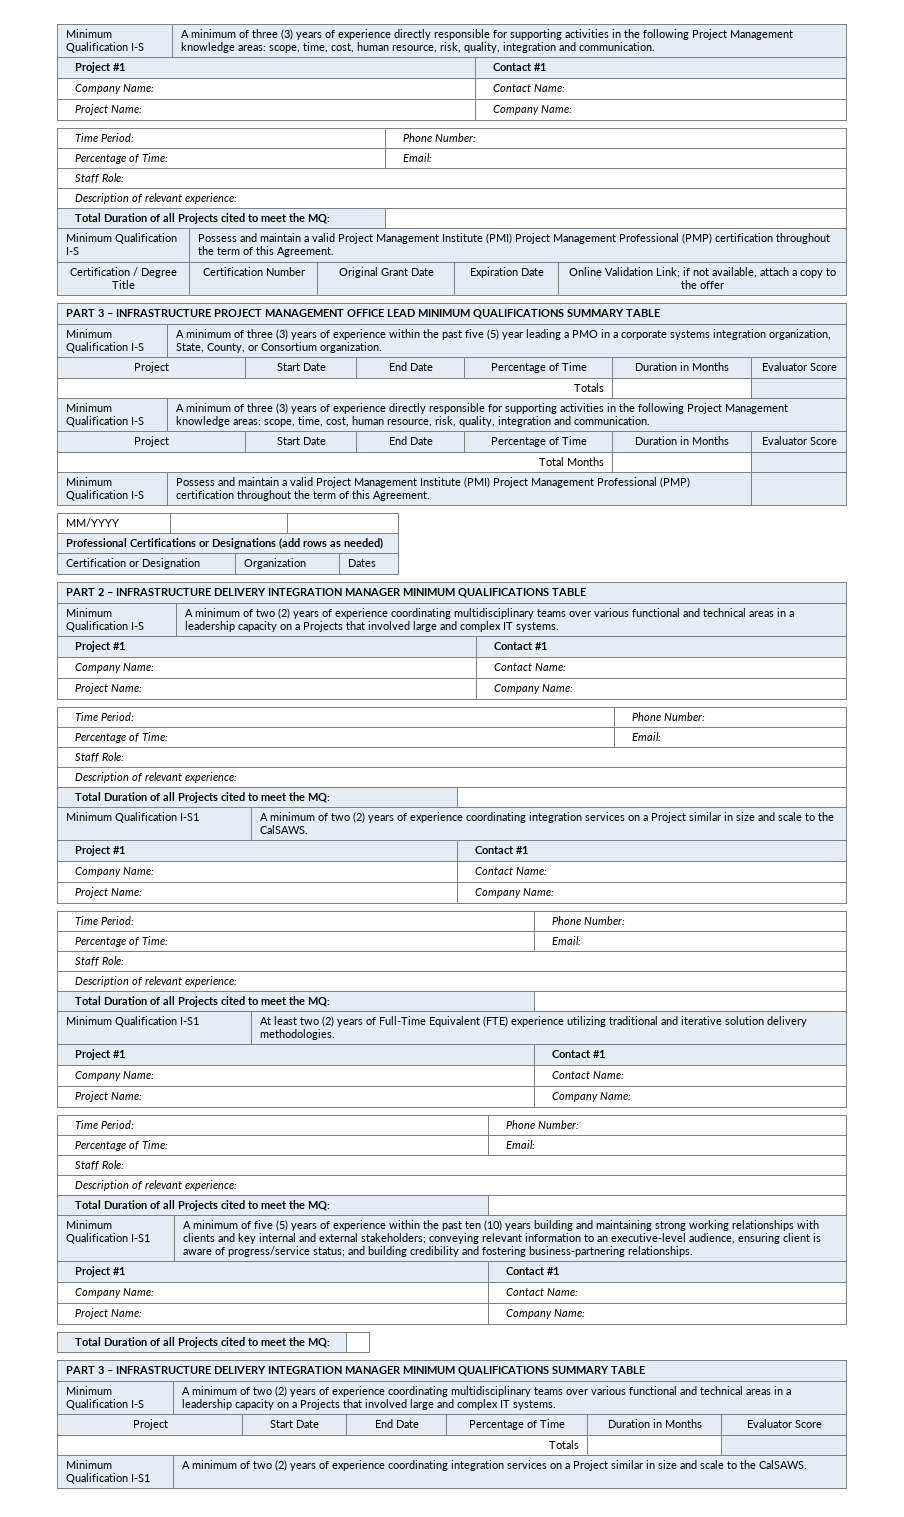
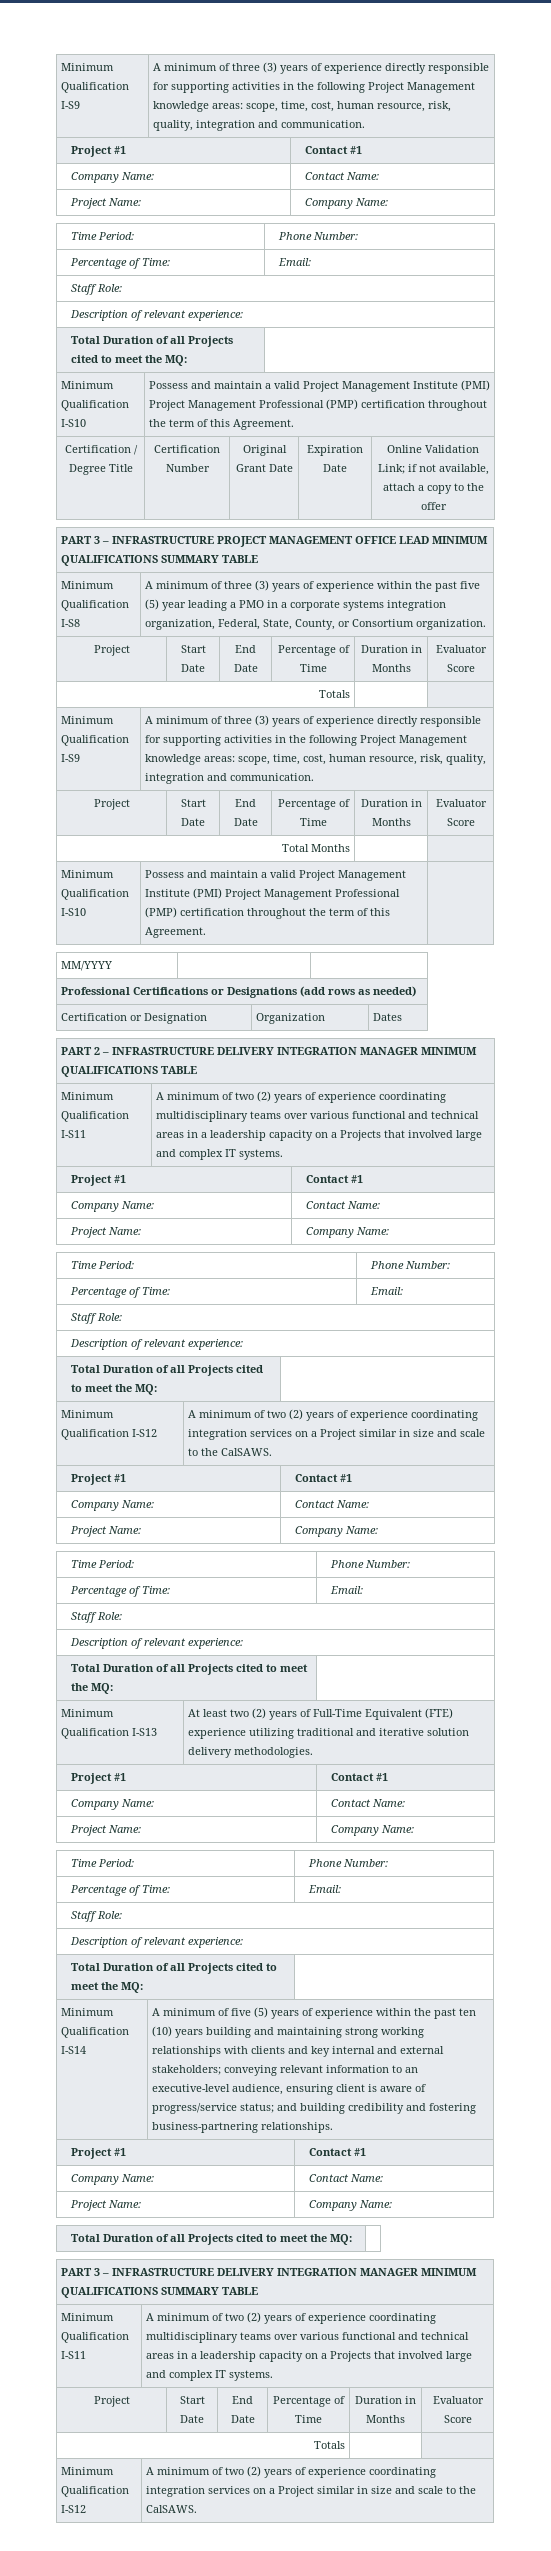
[65,29,112,38] [65,42,144,53] Minimum Qualification I-S -> [60,63,114,71] [60,82,129,93] [60,101,80,109] Minimum Qualification I-S9
[65,247,79,255] I-S -> [60,419,86,427] I-S10
[130,343,144,351] I-S -> [60,619,80,627] I-S8
(831, 334) none -> [217,619,260,630] Federal,
[130,417,144,425] I-S -> [60,754,80,762] I-S9
[130,491,144,499] I-S -> [60,908,86,916] I-S10
[130,622,144,630] I-S -> [60,1130,86,1138] I-S11
[179,813,199,821] I-S1 -> [131,1429,157,1437] I-S12
[179,1017,199,1025] I-S1 -> [131,1728,157,1736] I-S13
[130,1234,150,1242] I-S1 -> [60,2046,86,2054] I-S14
[130,1400,144,1408] I-S -> [60,2351,86,2359] I-S11
[130,1474,150,1482] I-S1 -> [60,2505,86,2513] I-S12

